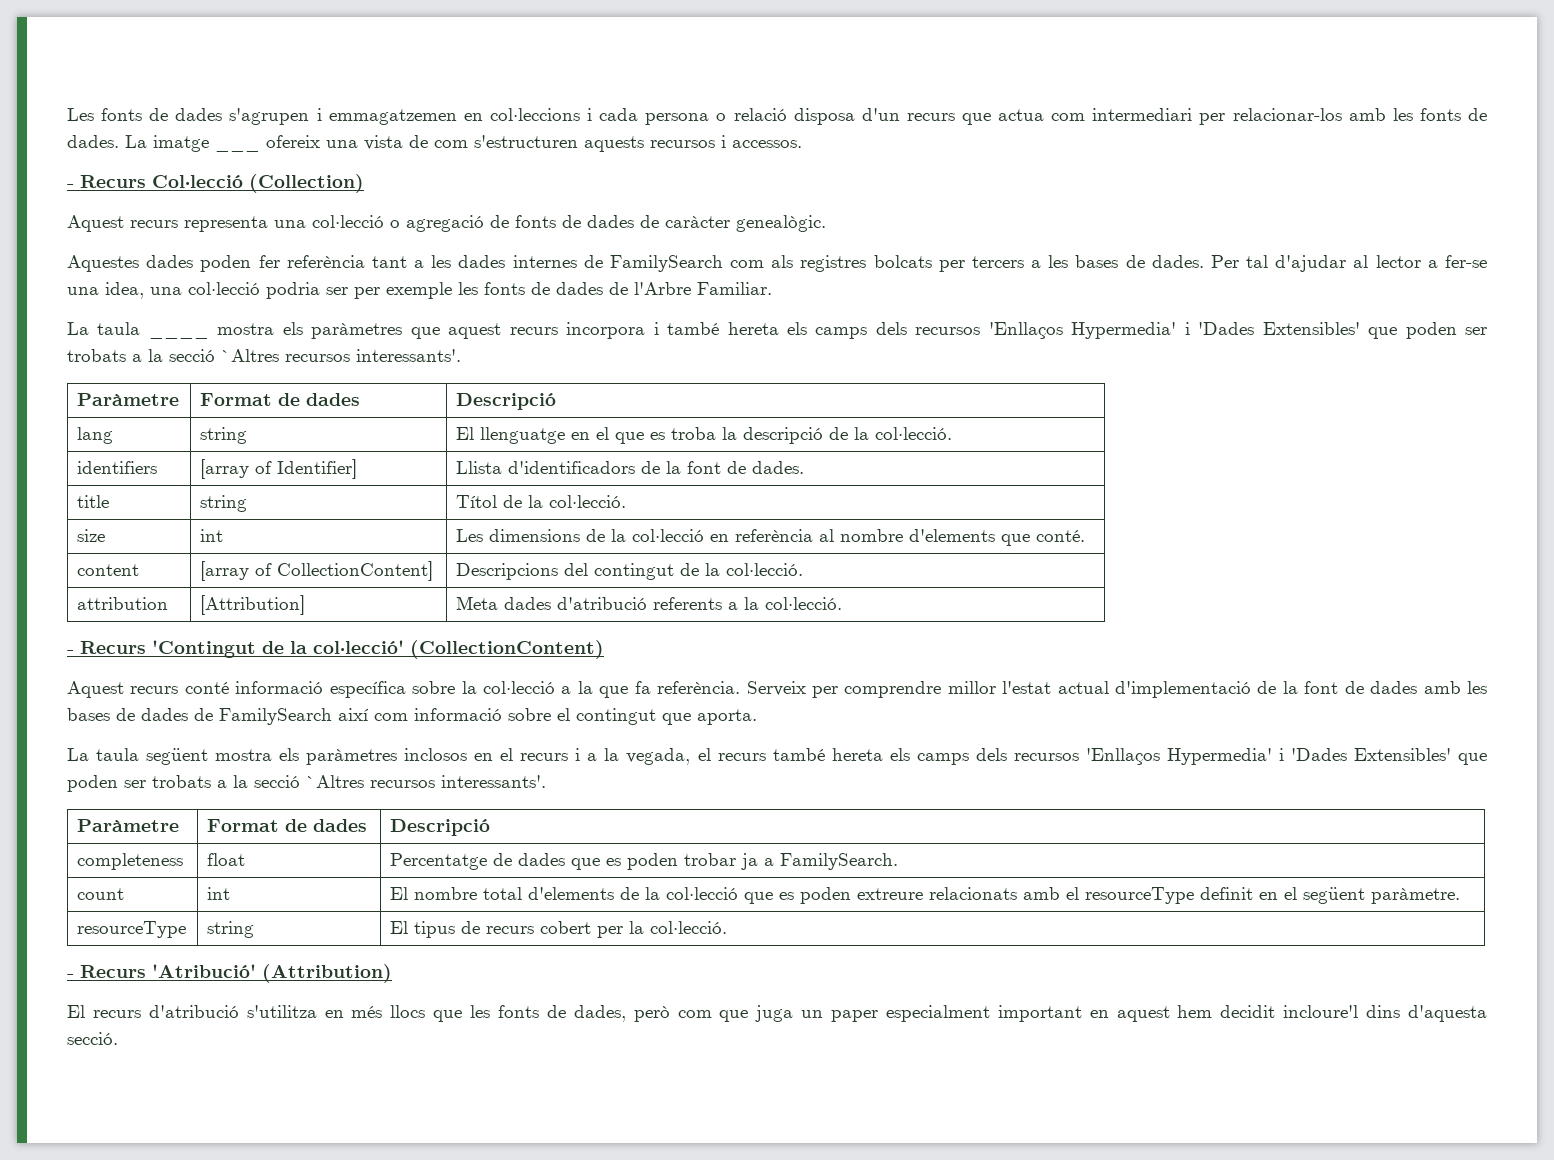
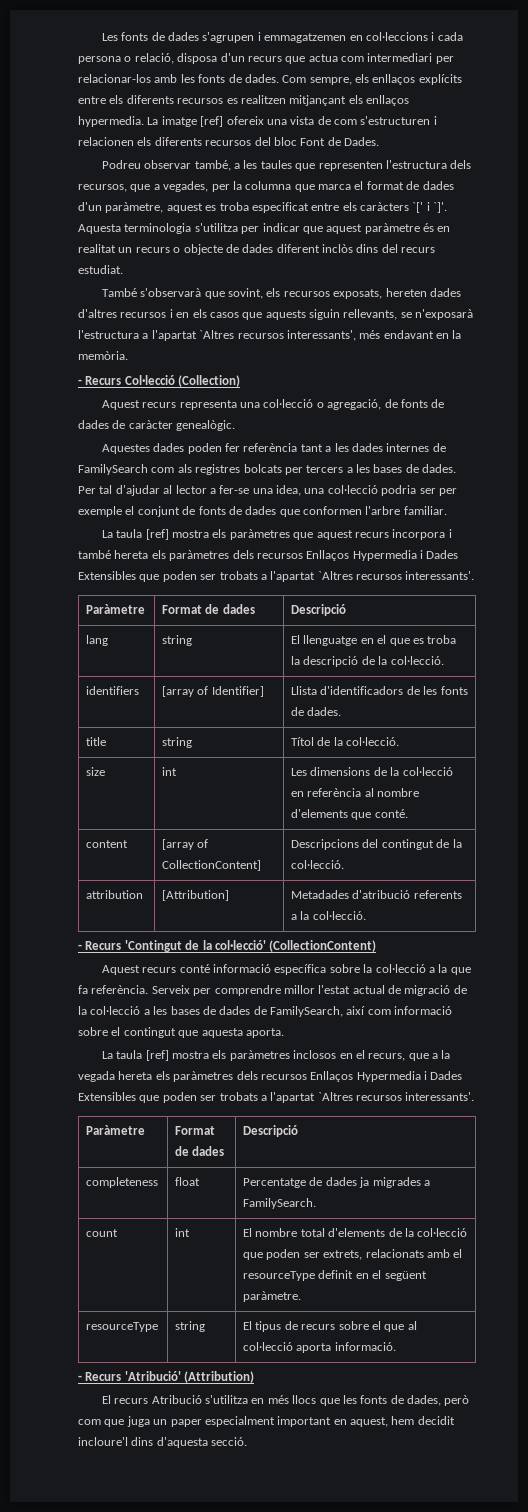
[733,108,787,121] relació -> [134,53,174,64] relació,
(119, 141) none -> [282,74,462,85] [78,95,409,106] [78,116,144,127] Com sempre, els enllaços explícits entre els diferents recursos es realitzen mitjançant els enllaços hypermedia.
[215,148,260,152] ___ -> [200,116,224,127] [ref]
[584,135,802,152] aquests recursos i accessos. -> [433,116,437,125] [78,137,379,146] [101,160,472,171] [78,181,454,192] [78,202,448,213] [78,223,451,234] [78,244,436,255] [78,265,123,274] [101,288,461,299] [78,309,474,320] [78,330,462,341] [78,351,128,360] i relacionen els diferents recursos del bloc Font de Dades. // Podreu observar també, a les taules que representen l'estructura dels recursos, que a vegades, per la columna que marca el format de dades d'un paràmetre, aquest es troba especificat entre els caràcters `[' i `]'. Aquesta terminologia s'utilitza per indicar que aquest paràmetre és en realitat un recurs o objecte de dades diferent inclòs dins del recurs estudiat. // També s'observarà que sovint, els recursos exposats, hereten dades d'altres recursos i en els casos que aquests siguin rellevants, se n'exposarà l'estructura a l'apartat `Altres recursos interessants', més endavant en la memòria.
[406,215,484,232] agregació -> [327,399,382,410] agregació,
[458,282,772,295] [67,322,141,335] [148,335,209,339] les fonts de dades de l'Arbre Familiar. // La taula ____ -> [125,506,447,517] [101,529,169,540] el conjunt de fonts de dades que conformen l'arbre familiar. // La taula [ref]
[815,322,1487,339] [67,349,215,362] camps dels recursos 'Enllaços Hypermedia' i 'Dades Extensibles' que poden ser trobats a la secció -> [169,550,459,561] [78,571,316,582] paràmetres dels recursos Enllaços Hypermedia i Dades Extensibles que poden ser trobats a l'apartat
[666,461,722,474] la font -> [423,686,468,695] les fonts
[456,596,552,610] Meta dades -> [291,890,350,899] Metadades
[1115,681,1461,698] d'implementació de la font de dades amb -> [388,985,467,996] [78,1006,150,1015] de migració de la col·lecció a
[219,708,332,725] FamilySearch -> [270,1006,343,1017] FamilySearch,
(691, 719) none -> [201,1028,243,1038] aquesta
[146,748,209,765] següent -> [145,1050,169,1061] [ref]
[520,748,1487,765] [67,775,300,792] recurs i a la vegada, el recurs també hereta els camps dels recursos 'Enllaços Hypermedia' i 'Dades Extensibles' que poden ser trobats a la secció -> [368,1050,451,1061] [78,1071,463,1082] [78,1092,316,1103] recurs, que a la vegada hereta els paràmetres dels recursos Enllaços Hypermedia i Dades Extensibles que poden ser trobats a l'apartat
[571,853,759,870] que es poden trobar ja -> [359,1177,421,1188] ja migrades
[779,887,924,904] es poden extreure -> [266,1249,363,1260] poden ser extrets,
[540,921,728,938] cobert per la col·lecció. -> [338,1321,417,1332] [243,1342,396,1353] sobre el que al col·lecció aporta informació.
[148,1005,239,1018] d'atribució -> [151,1395,202,1404] Atribució
[1116,1006,1170,1022] aquest -> [350,1417,388,1427] aquest,

